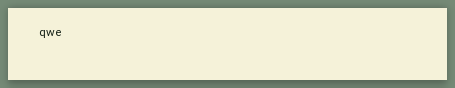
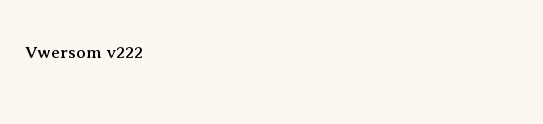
[39,30,62,38] qwe -> [25,47,143,58] Vwersom v222

